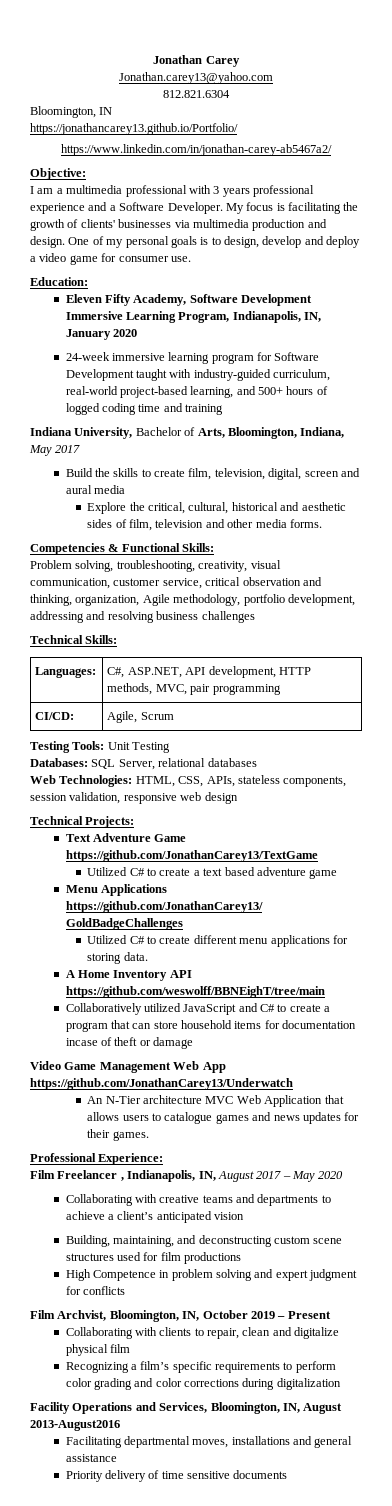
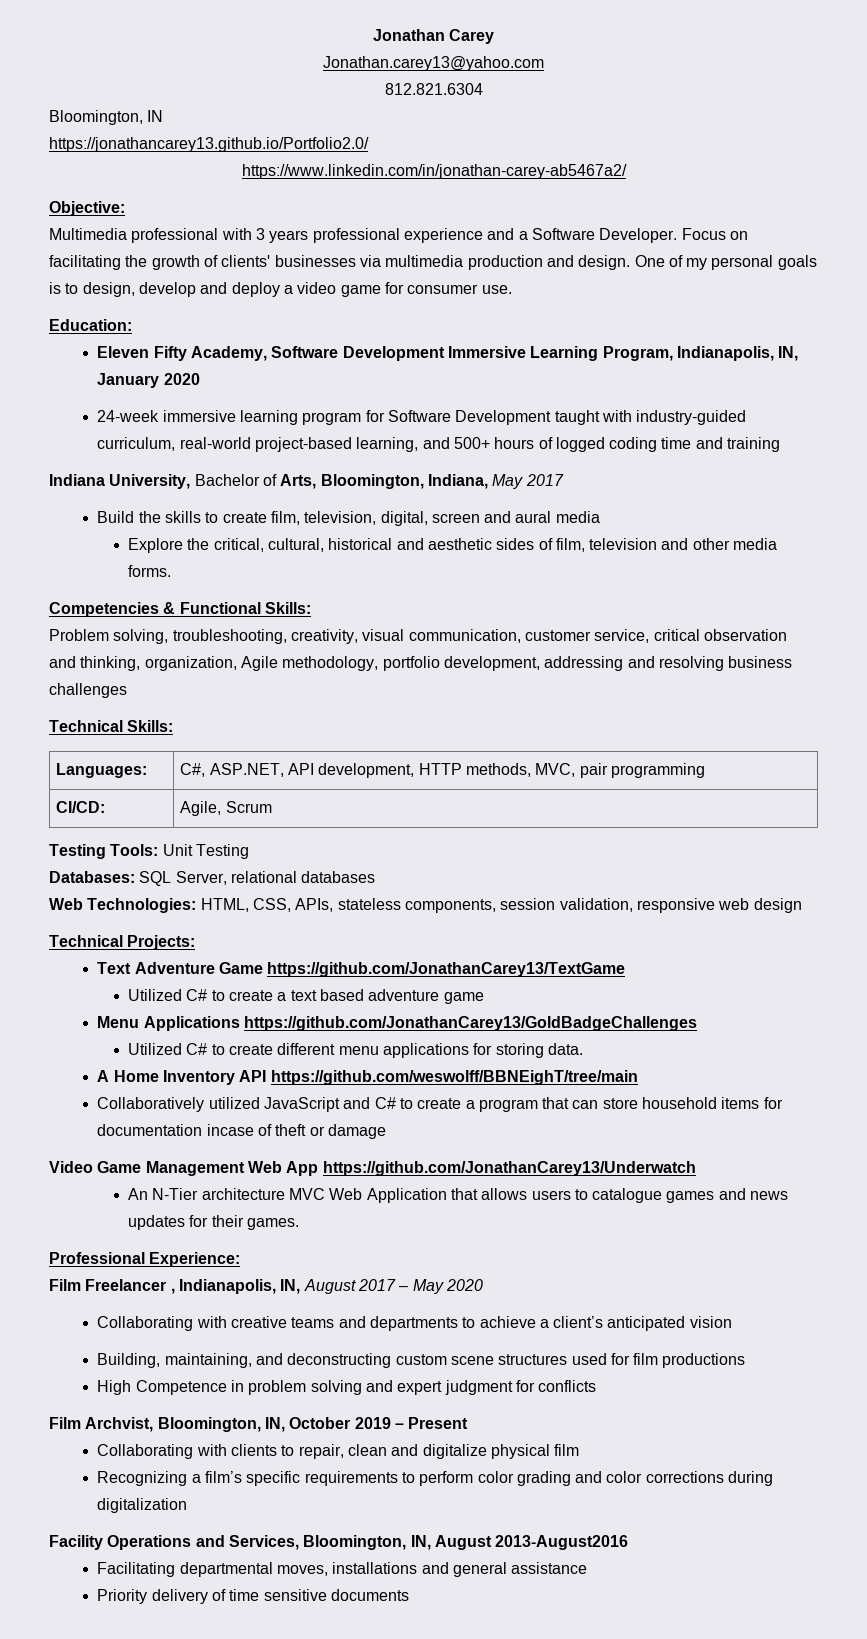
[30,123,238,135] https://jonathancarey13.github.io/Portfolio/ -> [49,137,369,152] https://jonathancarey13.github.io/Portfolio2.0/
[30,185,123,194] I am a multimedia -> [49,228,127,240] Multimedia
[225,202,285,214] My focus is -> [681,228,748,240] Focus on

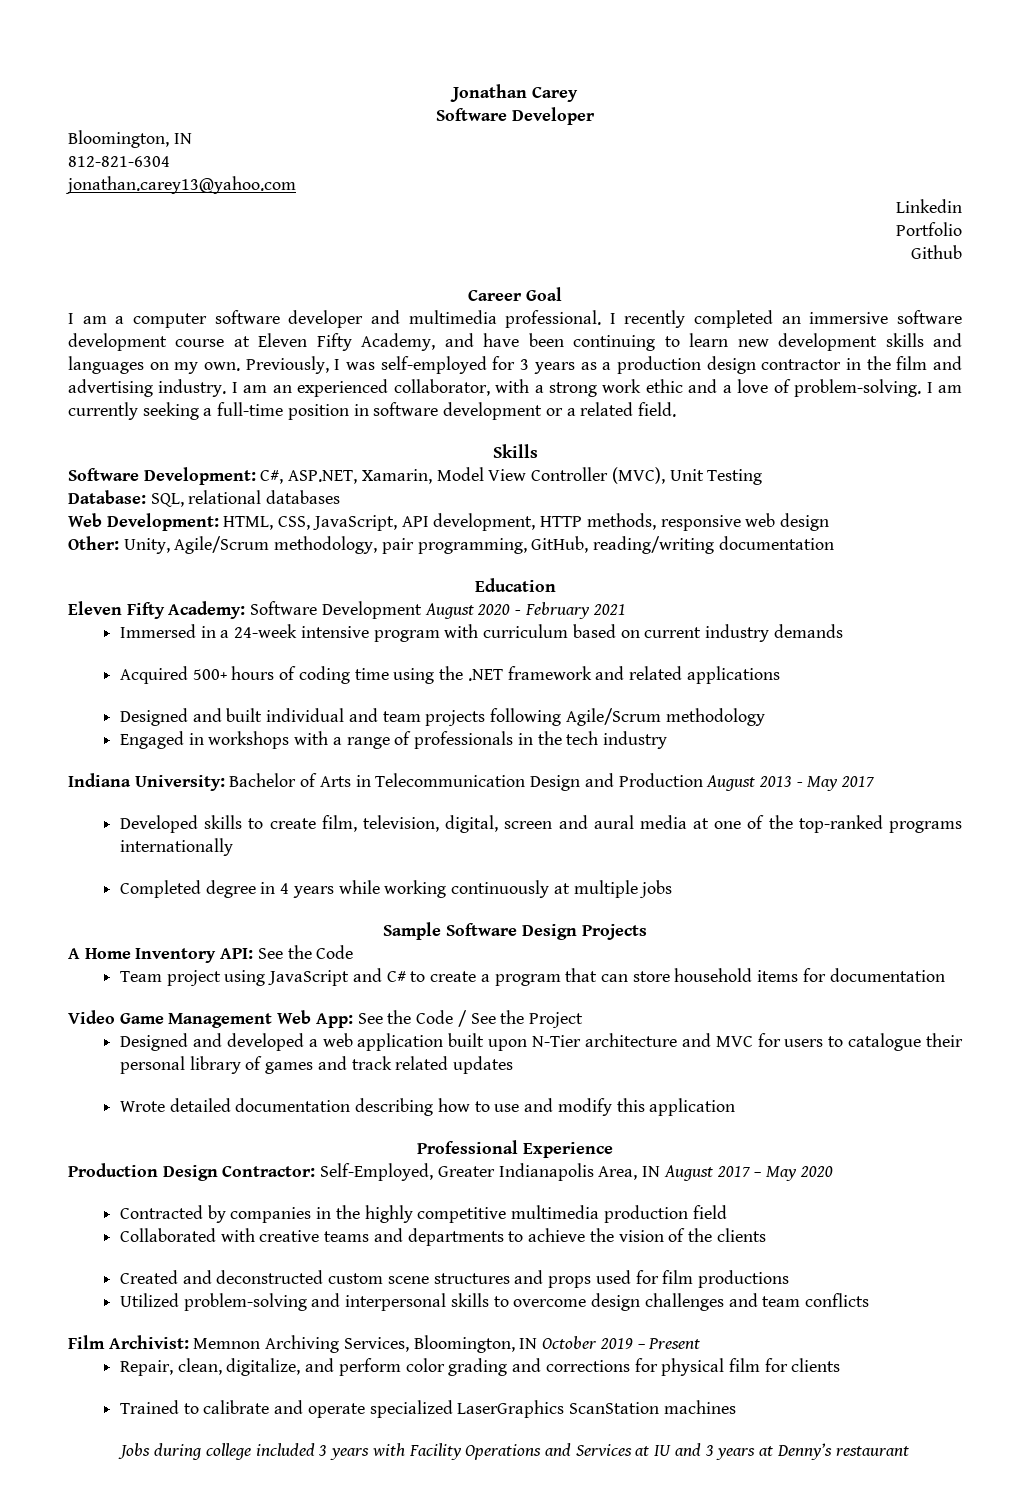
[323,56,544,71] [384,83,483,95] Jonathan.carey13@yahoo.com // 812.821.6304 -> [436,107,595,125] Software Developer
[49,137,369,152] [241,164,627,179] [49,201,125,216] [49,228,748,243] [49,255,817,270] [49,282,512,297] [49,319,132,331] [97,346,799,361] [97,373,200,388] [97,410,747,425] [97,437,450,452] https://jonathancarey13.github.io/Portfolio2.0/ // https://www.linkedin.com/in/jonathan-carey-ab5467a2/ // Objective: // Multimedia professional with 3 years professional experience and a Software Developer. Focus on facilitating the growth of clients' businesses via multimedia production and design. One of my personal goals is to design, develop and deploy a video game for consumer use. // Education: // Eleven Fifty Academy, Software Development Immersive Learning Program, Indianapolis, IN, January 2020 // 24-week immersive learning program for Software Development taught with industry-guided curriculum, real-world project-based learning, and -> [68,156,170,167] [65,176,296,194] [896,199,962,213] [896,222,962,236] [911,245,962,259] [468,287,562,301] [68,310,962,328] [68,333,962,351] [68,356,963,374] [68,379,963,397] [68,402,676,420] [492,444,538,458] [68,467,763,485] [68,490,341,507] [68,513,829,531] [68,536,834,554] [474,578,556,592] [68,601,626,619] [119,624,843,642] [119,666,188,684] 812-821-6304 // jonathan.carey13@yahoo.com // Linkedin // Portfolio // Github // Career Goal // I am a computer software developer and multimedia professional. I recently completed an immersive software development course at Eleven Fifty Academy, and have been continuing to learn new development skills and languages on my own. Previously, I was self-employed for 3 years as a production design contractor in the film and advertising industry. I am an experienced collaborator, with a strong work ethic and a love of problem-solving. I am currently seeking a full-time position in software development or a related field. // Skills // Software Development: C#, ASP.NET, Xamarin, Model View Controller (MVC), Unit Testing // Database: SQL, relational databases // Web Development: HTML, CSS, JavaScript, API development, HTTP methods, responsive web design // Other: Unity, Agile/Scrum methodology, pair programming, GitHub, reading/writing documentation // Education // Eleven Fifty Academy: Software Development August 2020 - February 2021 // Immersed in a 24-week intensive program with curriculum based on current industry demands // Acquired
[555,437,605,452] logged -> (297, 673) none
[695,437,781,452] and training -> [393,666,780,684] [119,708,765,726] [119,731,667,749] using the .NET framework and related applications // Designed and built individual and team projects following Agile/Scrum methodology // Engaged in workshops with a range of professionals in the tech industry
[109,474,191,489] University, -> [134,775,225,791] University:
[280,474,488,489] Arts, Bloomington, Indiana, -> [319,773,803,791] Arts in Telecommunication Design and Production August 2013 -
[97,511,161,523] Build the -> [119,815,198,833] Developed
[127,538,778,553] [127,565,171,577] [49,602,311,617] [49,629,787,644] [49,656,793,671] [49,683,127,698] [49,720,174,732] [56,763,148,778] [180,763,706,778] [56,801,106,813] [180,801,272,816] [49,844,249,859] [49,871,376,886] [49,898,802,913] [49,935,196,950] [97,962,626,977] [127,989,484,1004] [97,1016,697,1031] [127,1043,583,1058] [97,1070,638,1085] [97,1097,260,1112] // Explore the critical, cultural, historical and aesthetic sides of film, television and other media forms. // Competencies & Functional Skills: // Problem solving, troubleshooting, creativity, visual communication, customer service, critical observation and thinking, organization, Agile methodology, portfolio development, addressing and resolving business challenges // Technical Skills: // Languages: | C#, ASP.NET, API development, HTTP methods, MVC, pair programming // CI/CD: | Agile, Scrum // Testing Tools: Unit Testing // Databases: SQL Server, relational databases // Web Technologies: HTML, CSS, APIs, stateless components, session validation, responsive web design // Technical Projects: // Text Adventure Game https://github.com/JonathanCarey13/TextGame // Utilized C# to create a text based adventure game // Menu Applications https://github.com/JonathanCarey13/GoldBadgeChallenges // Utilized C# to create different menu applications for storing data. // A Home Inventory API https://github.com/weswolff/BBNEighT/tree/main // Collaboratively utilized -> [693,815,963,833] [119,838,233,856] [119,880,673,898] [383,922,647,940] [68,945,354,963] [119,970,266,986] at one of the top-ranked programs internationally // Completed degree in 4 years while working continuously at multiple jobs // Sample Software Design Projects // A Home Inventory API: See the Code // Team project using
[206,1124,386,1139] incase of theft or damage -> (945, 975) none
[286,1161,696,1176] [127,1188,789,1203] [127,1215,299,1230] [49,1252,241,1267] [49,1279,301,1294] App https://github.com/JonathanCarey13/Underwatch // An N-Tier architecture MVC Web Application that allows users to catalogue games and news updates for their games. // Professional Experience: // Film Freelancer , Indianapolis, IN, -> [315,1010,583,1028] [119,1033,964,1051] [119,1056,514,1074] [119,1098,736,1116] [417,1140,613,1158] [68,1163,661,1181] App: See the Code / See the Project // Designed and developed a web application built upon N-Tier architecture and MVC for users to catalogue their personal library of games and track related updates // Wrote detailed documentation describing how to use and modify this application // Professional Experience // Production Design Contractor: Self-Employed, Greater Indianapolis Area, IN
[97,1316,194,1331] Collaborating -> [119,1205,727,1223] [119,1228,216,1242] Contracted by companies in the highly competitive multimedia production field // Collaborated
[539,1316,732,1331] [97,1353,392,1368] a client’s anticipated vision // Building, maintaining, and deconstructing -> [589,1228,766,1242] [119,1270,324,1284] the vision of the clients // Created and deconstructed
(568, 1359) none -> [514,1270,592,1288] and props
[97,1380,597,1395] [49,1417,469,1432] [97,1444,580,1459] [97,1471,774,1486] [97,1498,188,1513] [49,1535,629,1550] [97,1562,588,1577] [97,1589,409,1604] High Competence in problem solving and expert judgment for conflicts // Film Archvist, Bloomington, IN, October 2019 – Present // Collaborating with clients to repair, clean and digitalize physical film // Recognizing a film’s specific requirements to perform color grading and color corrections during digitalization // Facility Operations and Services, Bloomington, IN, August 2013-August2016 // Facilitating departmental moves, installations and general assistance // Priority delivery of time sensitive documents -> [119,1293,869,1311] [68,1335,701,1353] [119,1358,841,1376] [119,1400,736,1418] [118,1443,909,1460] Utilized problem-solving and interpersonal skills to overcome design challenges and team conflicts // Film Archivist: Memnon Archiving Services, Bloomington, IN October 2019 – Present // Repair, clean, digitalize, and perform color grading and corrections for physical film for clients // Trained to calibrate and operate specialized LaserGraphics ScanStation machines // Jobs during college included 3 years with Facility Operations and Services at IU and 3 years at Denny’s restaurant

